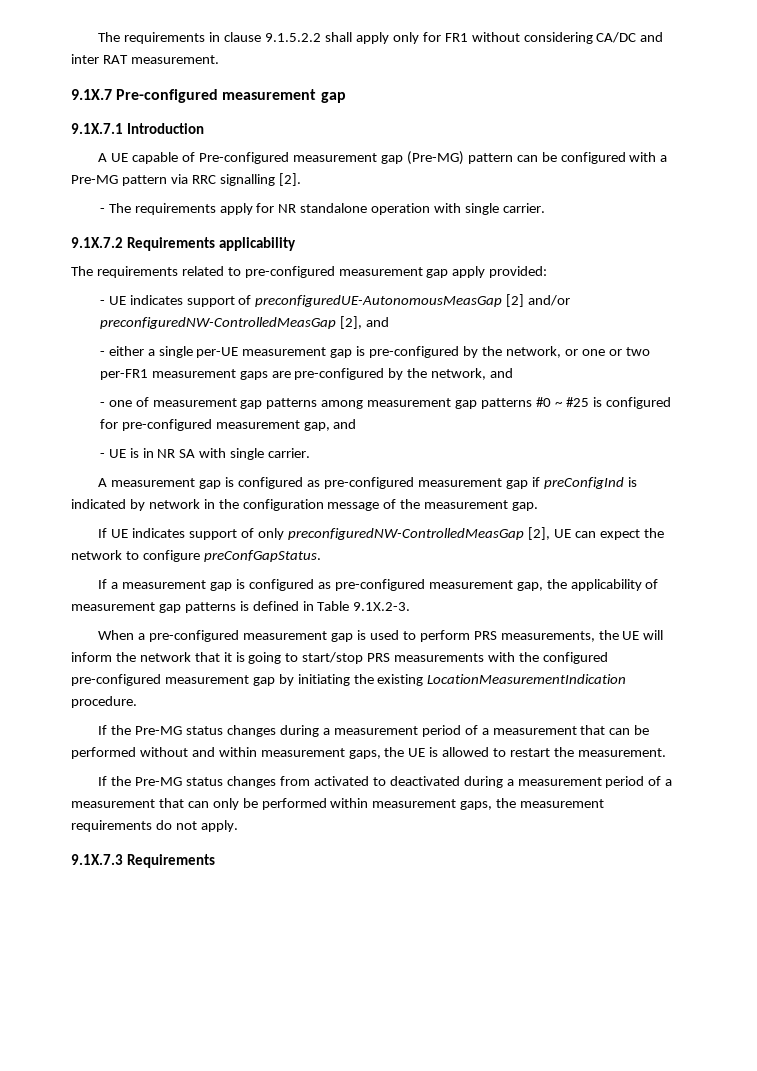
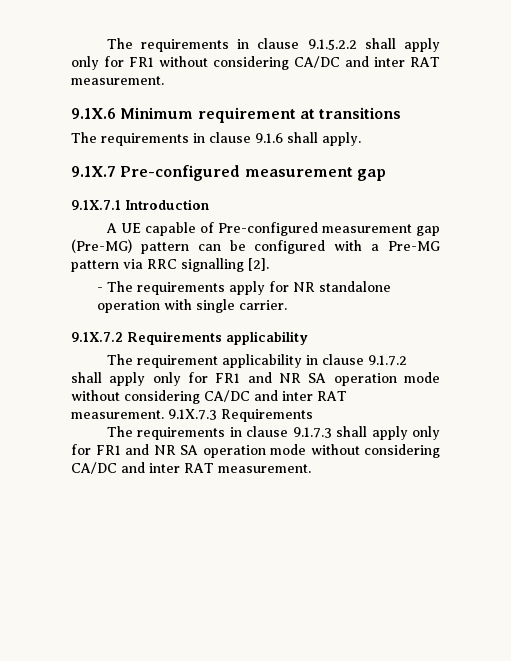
(219, 59) none -> [71,107,402,123] [71,132,361,146] // 9.1X.6 Minimum requirement at transitions // The requirements in clause 9.1.6 shall apply.
[96,266,548,278] [99,294,571,307] [99,316,389,329] [99,346,650,358] [99,368,514,380] [99,397,671,409] [99,419,357,431] [99,448,311,460] [98,477,637,489] [71,499,539,511] [98,527,664,540] [71,550,321,562] [98,579,659,591] [71,601,411,613] [98,630,664,642] [71,652,608,664] [71,674,627,686] [71,696,137,708] [98,725,650,737] [71,747,666,759] [98,776,673,788] [71,798,605,810] [71,820,238,832] [71,854,215,868] requirements related to pre-configured measurement gap apply provided: // - UE indicates support of preconfiguredUE-AutonomousMeasGap [2] and/or preconfiguredNW-ControlledMeasGap [2], and // - either a single per-UE measurement gap is pre-configured by the network, or one or two per-FR1 measurement gaps are pre-configured by the network, and // - one of measurement gap patterns among measurement gap patterns #0 ~ #25 is configured for pre-configured measurement gap, and // - UE is in NR SA with single carrier. // A measurement gap is configured as pre-configured measurement gap if preConfigInd is indicated by network in the configuration message of the measurement gap. // If UE indicates support of only preconfiguredNW-ControlledMeasGap [2], UE can expect the network to configure preConfGapStatus. // If a measurement gap is configured as pre-configured measurement gap, the applicability of measurement gap patterns is defined in Table 9.1X.2-3. // When a pre-configured measurement gap is used to perform PRS measurements, the UE will inform the network that it is going to start/stop PRS measurements with the configured pre-configured measurement gap by initiating the existing LocationMeasurementIndication procedure. // If the Pre-MG status changes during a measurement period of a measurement that can be performed without and within measurement gaps, the UE is allowed to restart the measurement. // If the Pre-MG status changes from activated to deactivated during a measurement period of a measurement that can only be performed within measurement gaps, the measurement requirements do not apply. // 9.1X.7.3 Requirements -> [136,354,407,368] [71,372,440,386] [71,390,347,404] [71,409,313,422] [106,426,441,440] [71,444,440,458] [71,462,311,474] requirement applicability in clause 9.1.7.2 shall apply only for FR1 and NR SA operation mode without considering CA/DC and inter RAT measurement. 9.1X.7.3 Requirements // The requirements in clause 9.1.7.3 shall apply only for FR1 and NR SA operation mode without considering CA/DC and inter RAT measurement.

